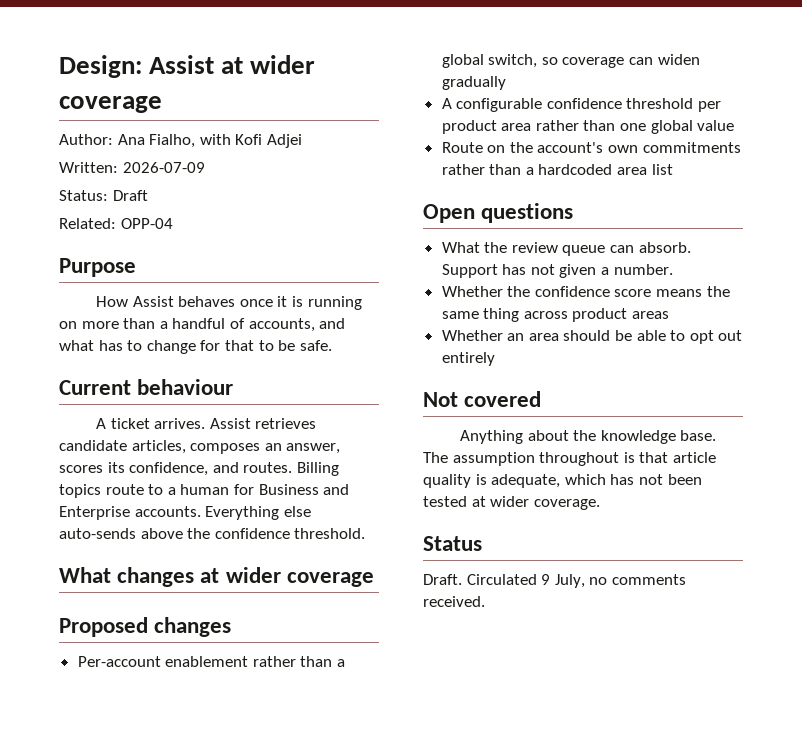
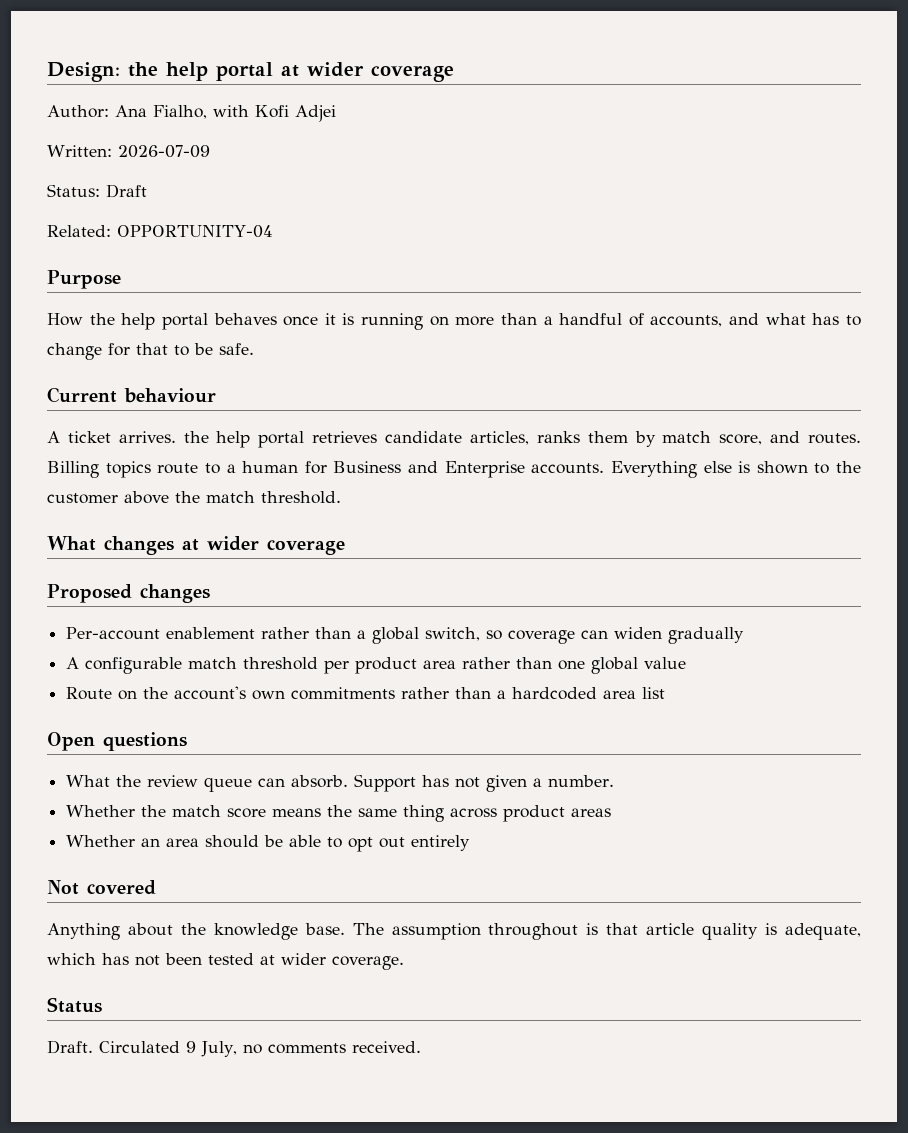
[149,55,215,74] Assist -> [128,62,273,81] the help portal
[120,218,173,229] OPP-04 -> [117,225,273,238] OPPORTUNITY-04
[132,296,174,307] Assist -> [89,313,208,330] the help portal
[209,418,317,429] [59,440,341,454] [59,462,209,476] Assist retrieves candidate articles, composes an answer, scores its confidence, -> [183,431,763,448] the help portal retrieves candidate articles, ranks them by match score,
[59,528,136,539] auto-sends -> [738,461,861,474] [47,493,118,504] is shown to the customer
[214,528,290,539] confidence -> [206,491,255,503] match
[546,98,622,109] confidence -> [188,657,238,669] match
[534,286,610,297] confidence -> [172,805,222,817] match

